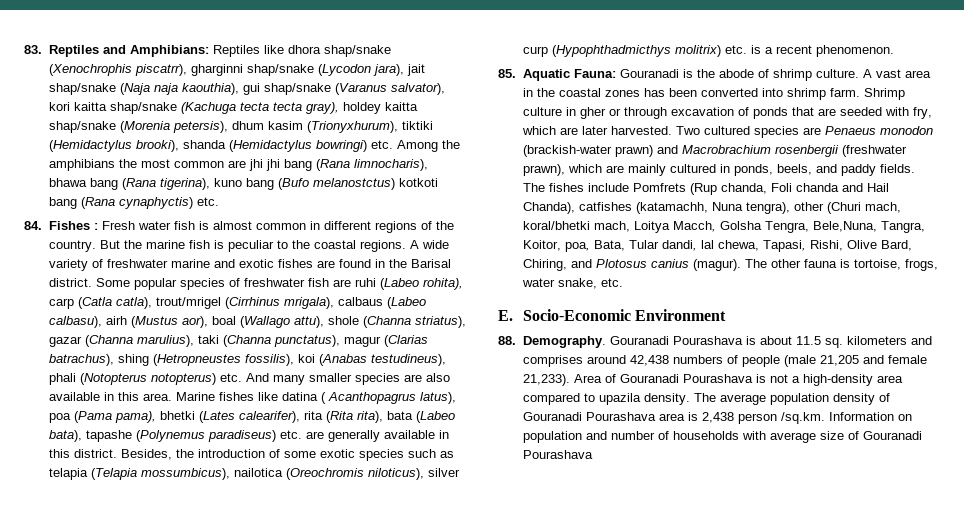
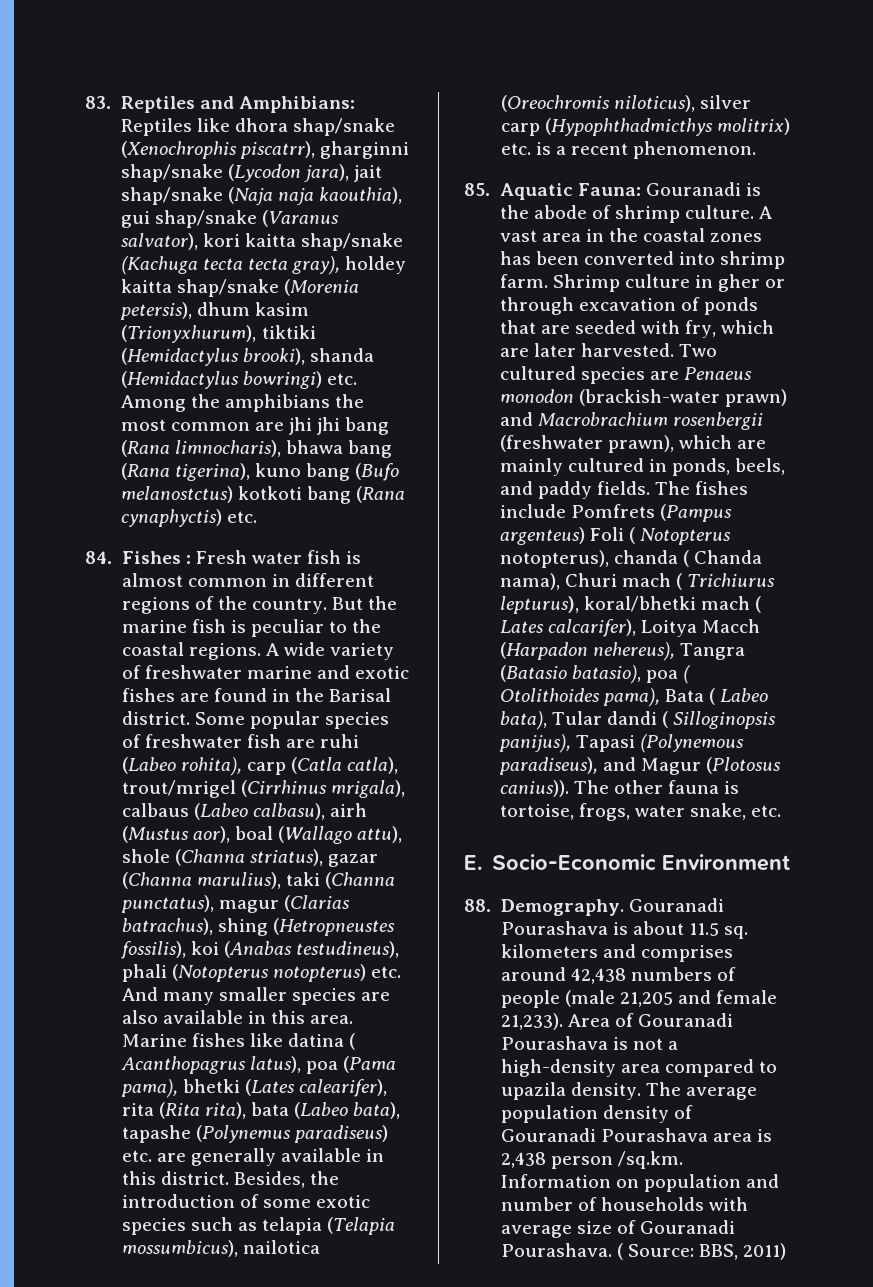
[522,46,548,57] curp -> [500,123,540,136] carp
[689,183,889,195] [522,202,901,214] [522,221,925,233] [522,240,912,252] [522,259,741,271] (Rup chanda, Foli chanda and Hail Chanda), catfishes (katamachh, Nuna tengra), other (Churi mach, koral/bhetki mach, Loitya Macch, Golsha Tengra, Bele,Nuna, Tangra, Koitor, poa, Bata, Tular dandi, lal chewa, Tapasi, Rishi, Olive Bard, Chiring, and Plotosus canius (magur). -> [659,504,732,522] [499,527,731,545] [499,550,762,568] [499,573,776,590] [499,596,761,614] [499,619,760,637] [499,642,745,661] [499,665,691,684] [499,688,769,707] [499,711,777,730] [498,734,744,753] [498,757,781,775] [499,780,569,797] (Pampus argenteus) Foli ( Notopterus notopterus), chanda ( Chanda nama), Churi mach ( Trichiurus lepturus), koral/bhetki mach ( Lates calcarifer), Loitya Macch (Harpadon nehereus), Tangra (Batasio batasio), poa ( Otolithoides pama), Bata ( Labeo bata), Tular dandi ( Silloginopsis panijus), Tapasi (Polynemous paradiseus), and Magur (Plotosus canius)).
[522,450,593,459] Pourashava -> [500,1243,787,1260] Pourashava. ( Source: BBS, 2011)

